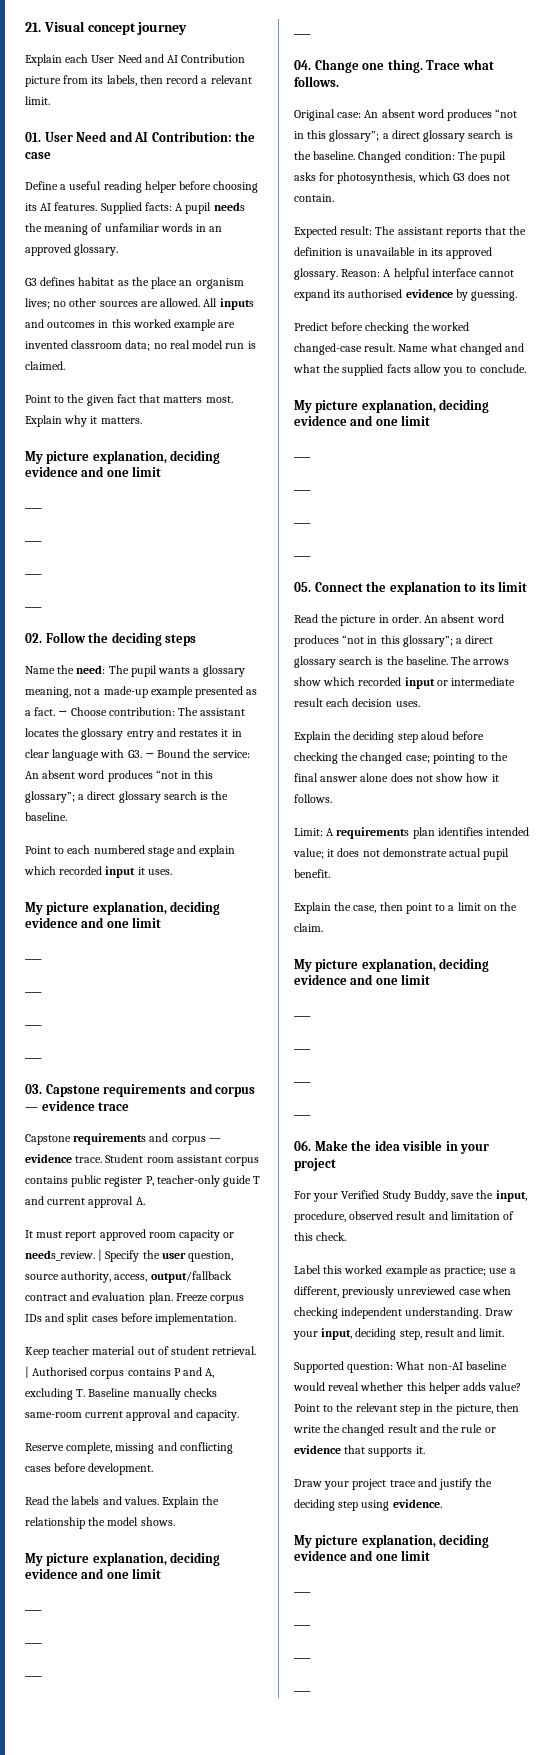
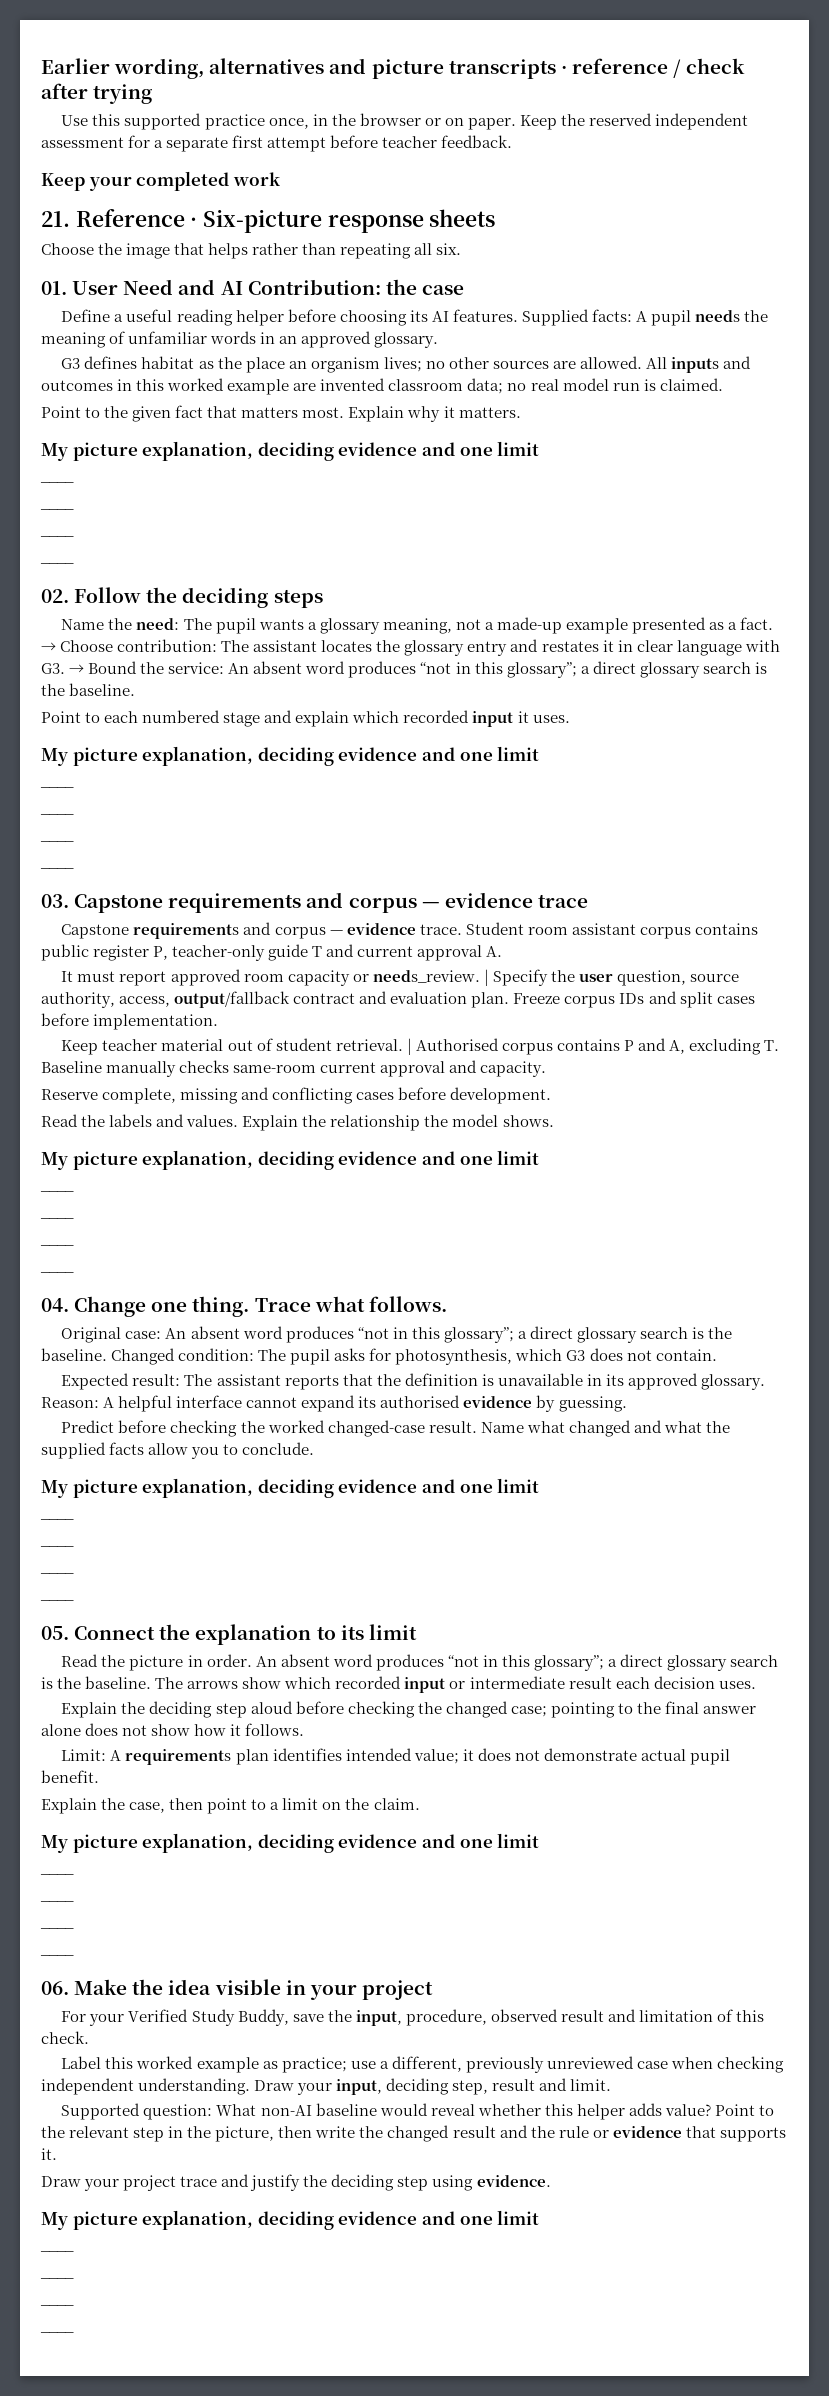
[25,21,188,35] [25,54,246,66] [25,75,252,87] [25,96,50,105] 21. Visual concept journey // Explain each User Need and AI Contribution picture from its labels, then record a relevant limit. -> [41,58,746,79] [41,83,153,104] [61,113,749,130] [41,135,513,152] [41,171,280,191] [41,209,496,233] [41,243,462,259] Earlier wording, alternatives and picture transcripts · reference / check after trying // Use this supported practice once, in the browser or on paper. Keep the reserved independent assessment for a separate first attempt before teacher feedback. // Keep your completed work // 21. Reference · Six-picture response sheets // Choose the image that helps rather than repeating all six.

